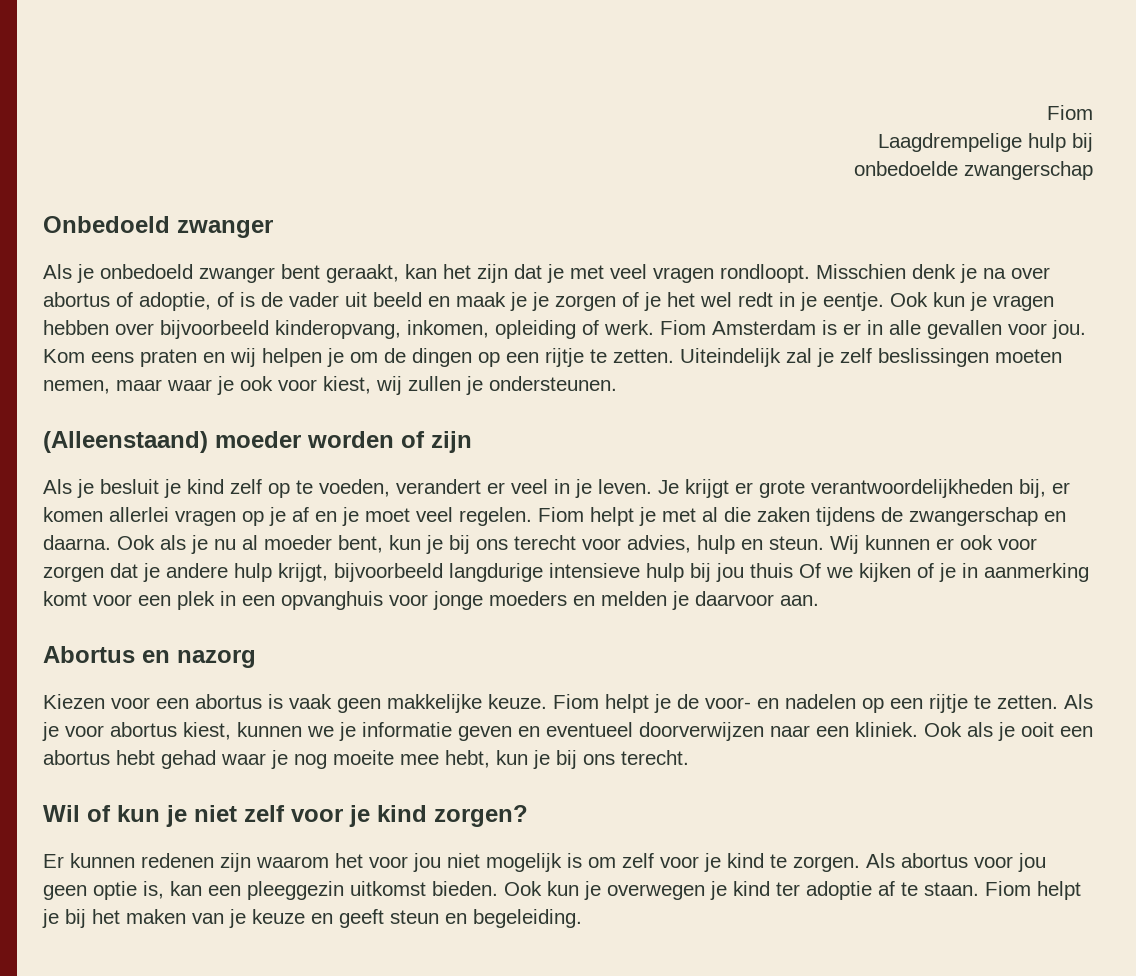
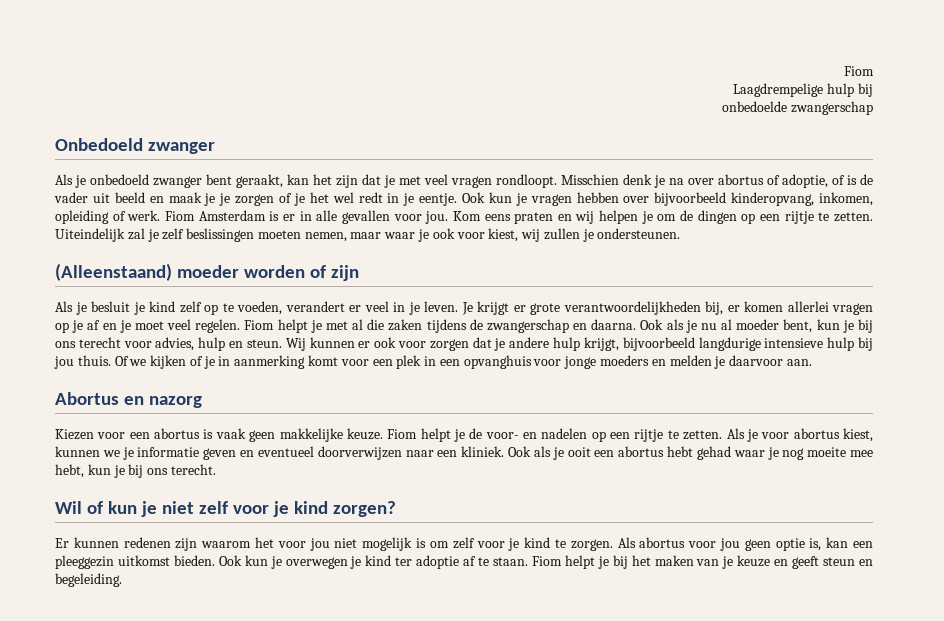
[750,563,793,578] thuis -> [77,355,111,366] thuis.

